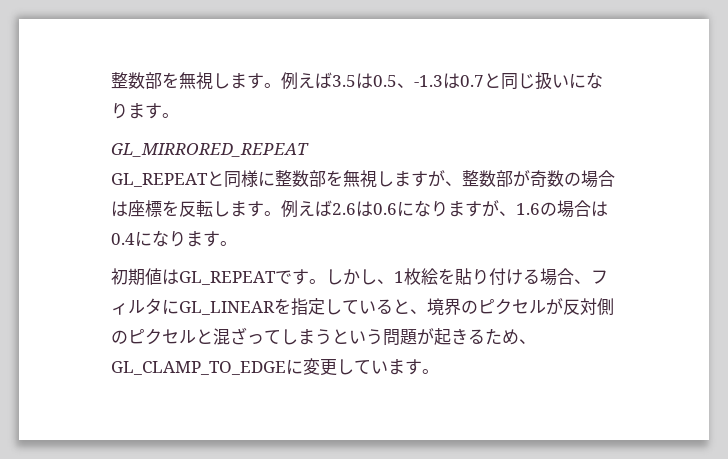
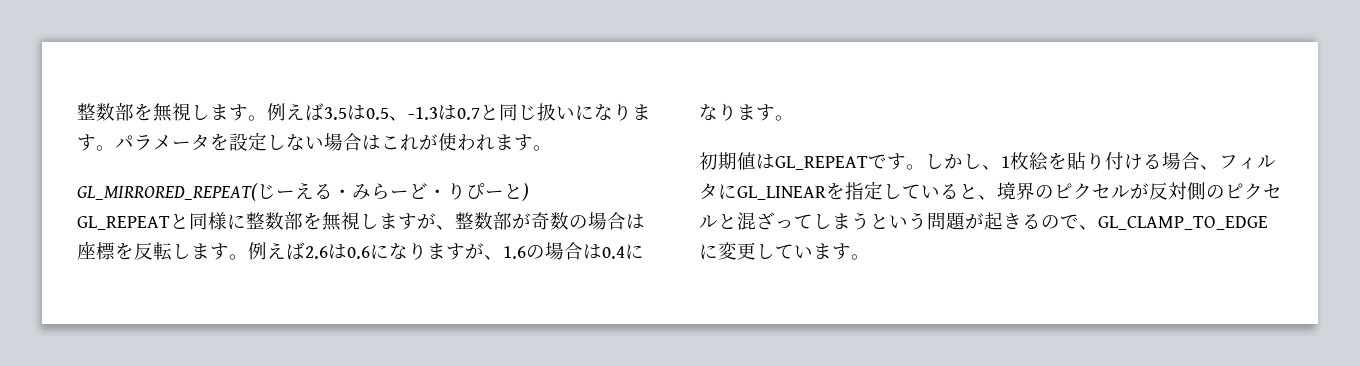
[111,143,309,157] // GL_MIRRORED_REPEAT -> [115,132,552,151] [77,182,529,201] パラメータを設定しない場合はこれが使われます。 // GL_MIRRORED_REPEAT(じーえる・みらーど・りぴーと)
[485,328,519,345] ため -> [1041,214,1079,229] ので

